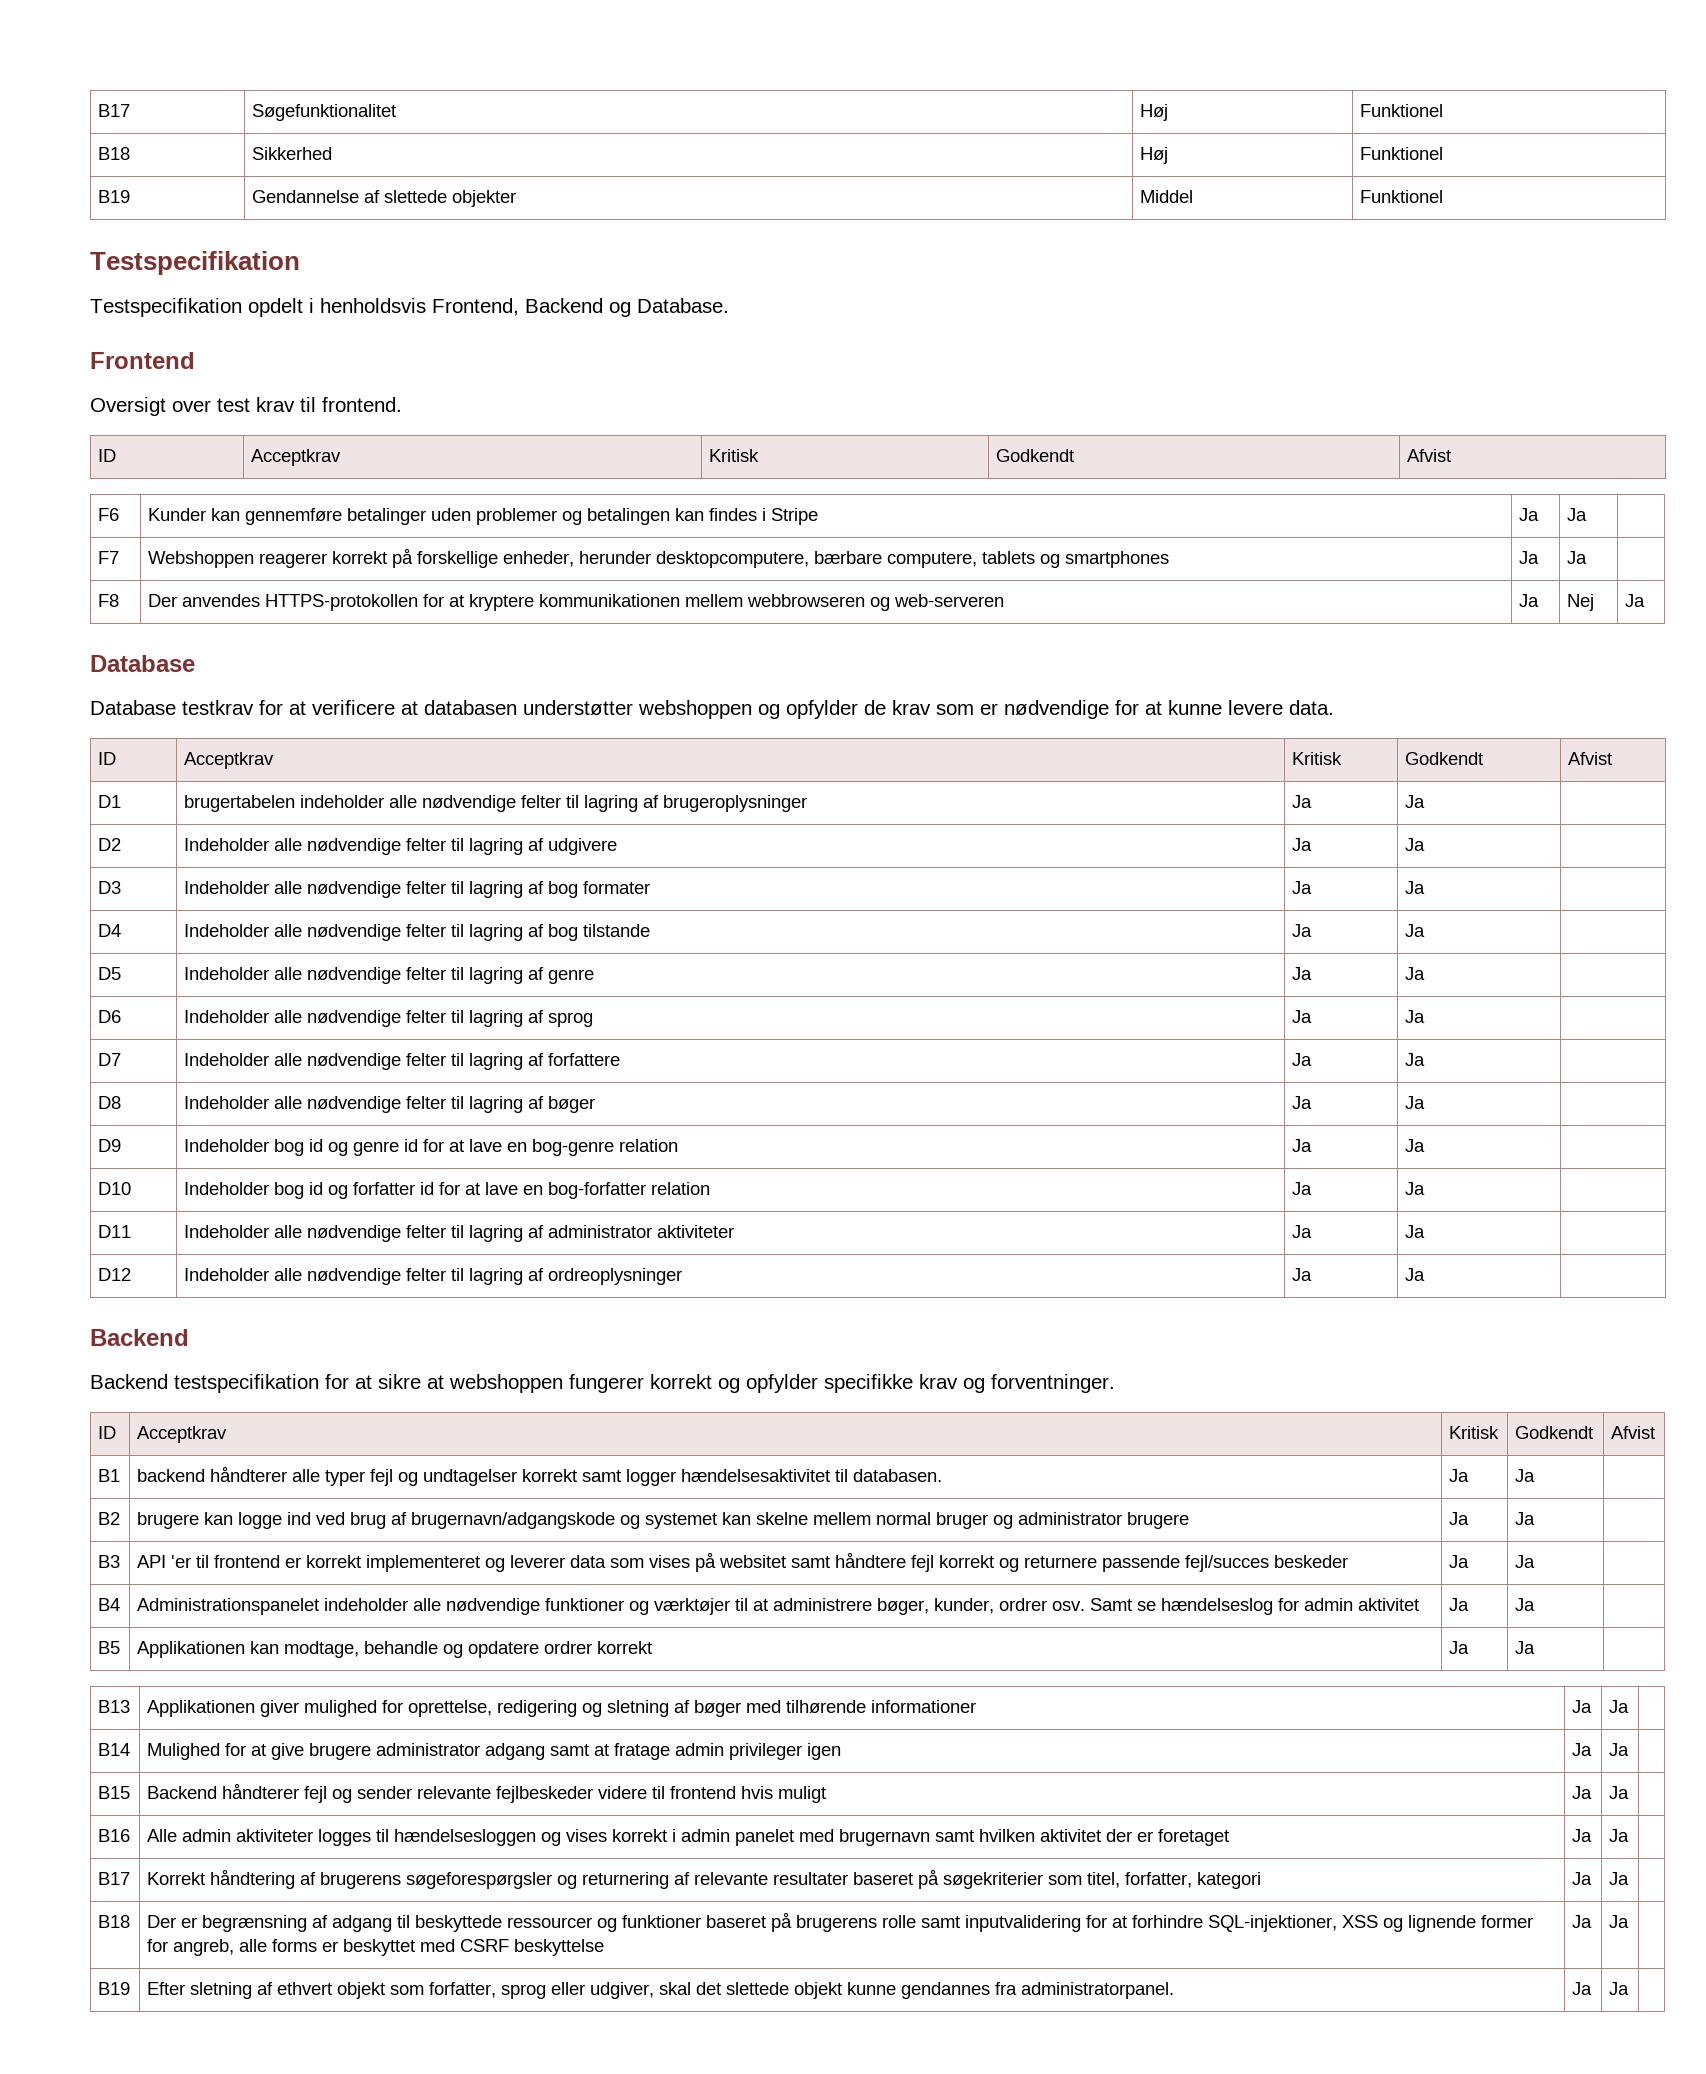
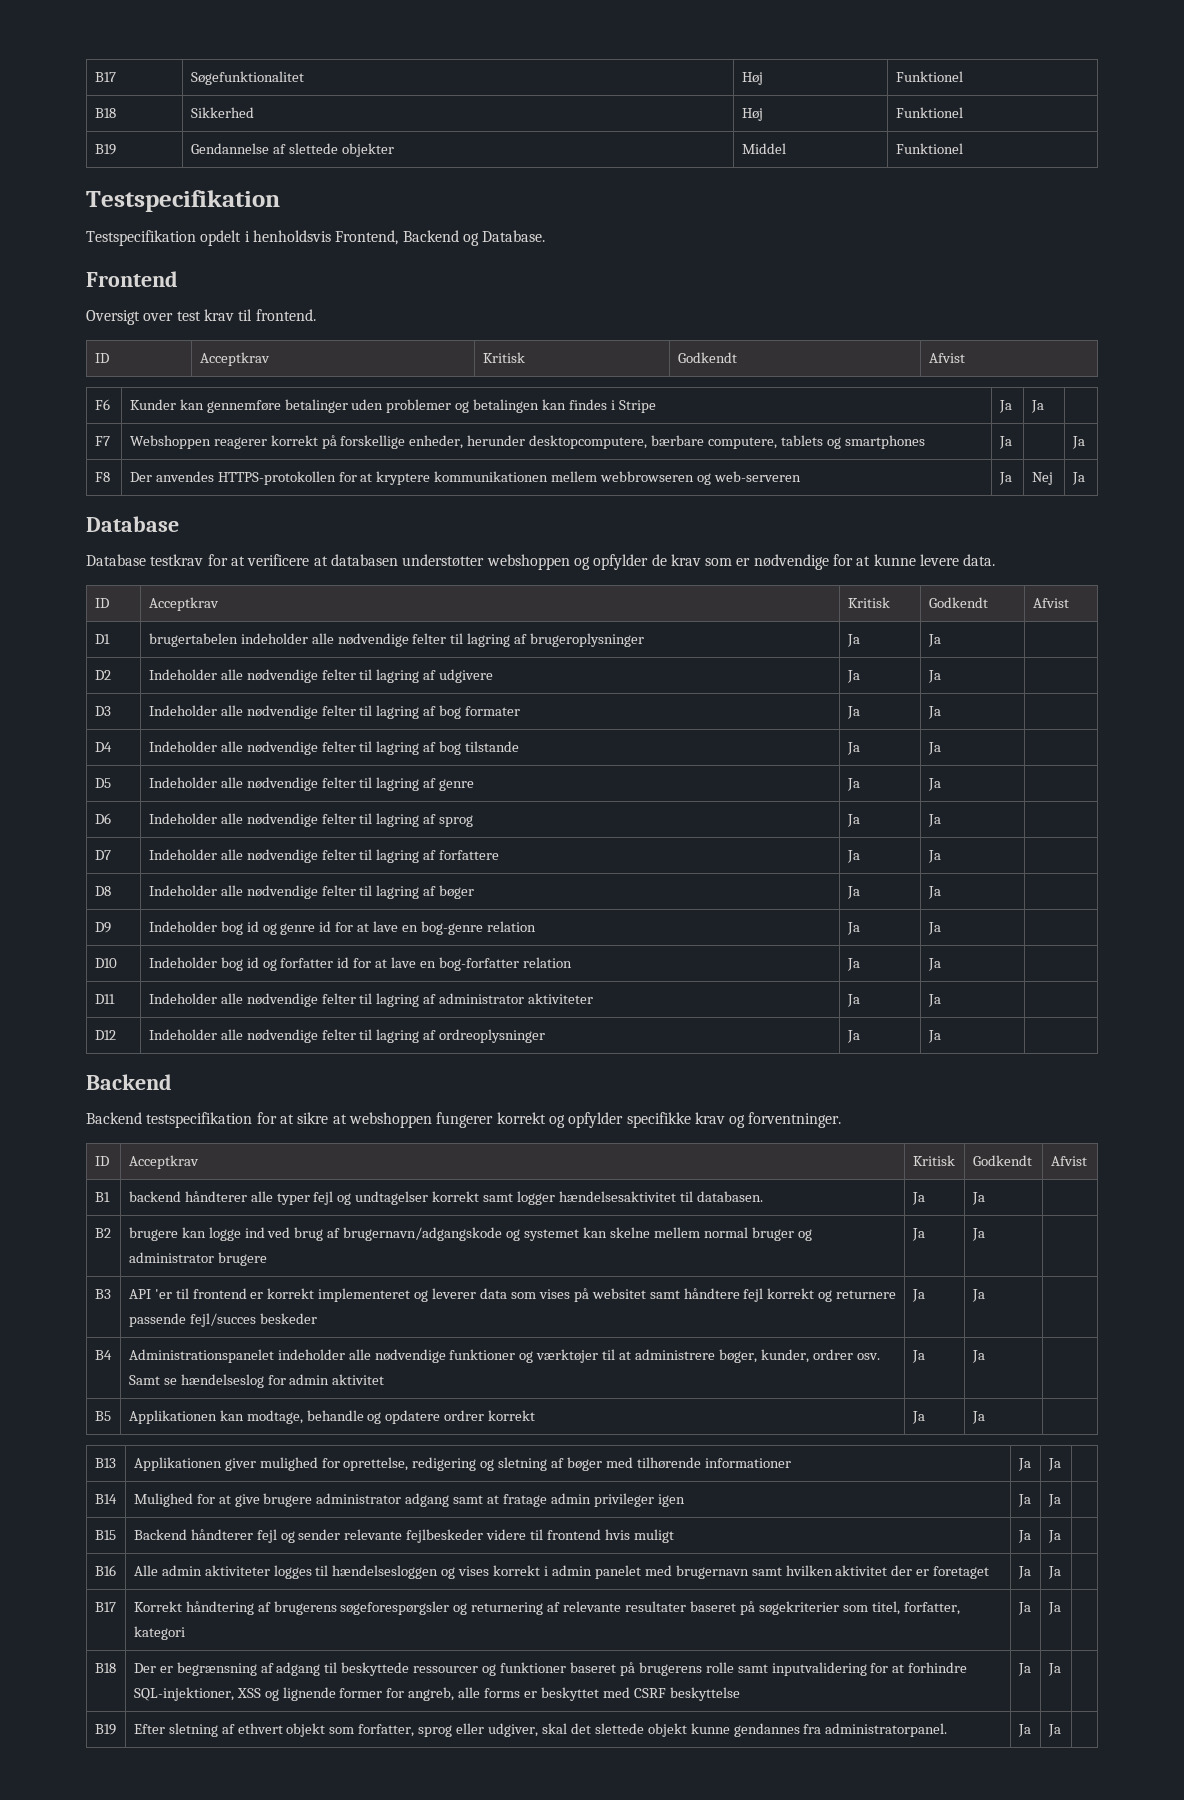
[1567,551,1588,564] Ja | -> [1071,436,1085,449] | Ja

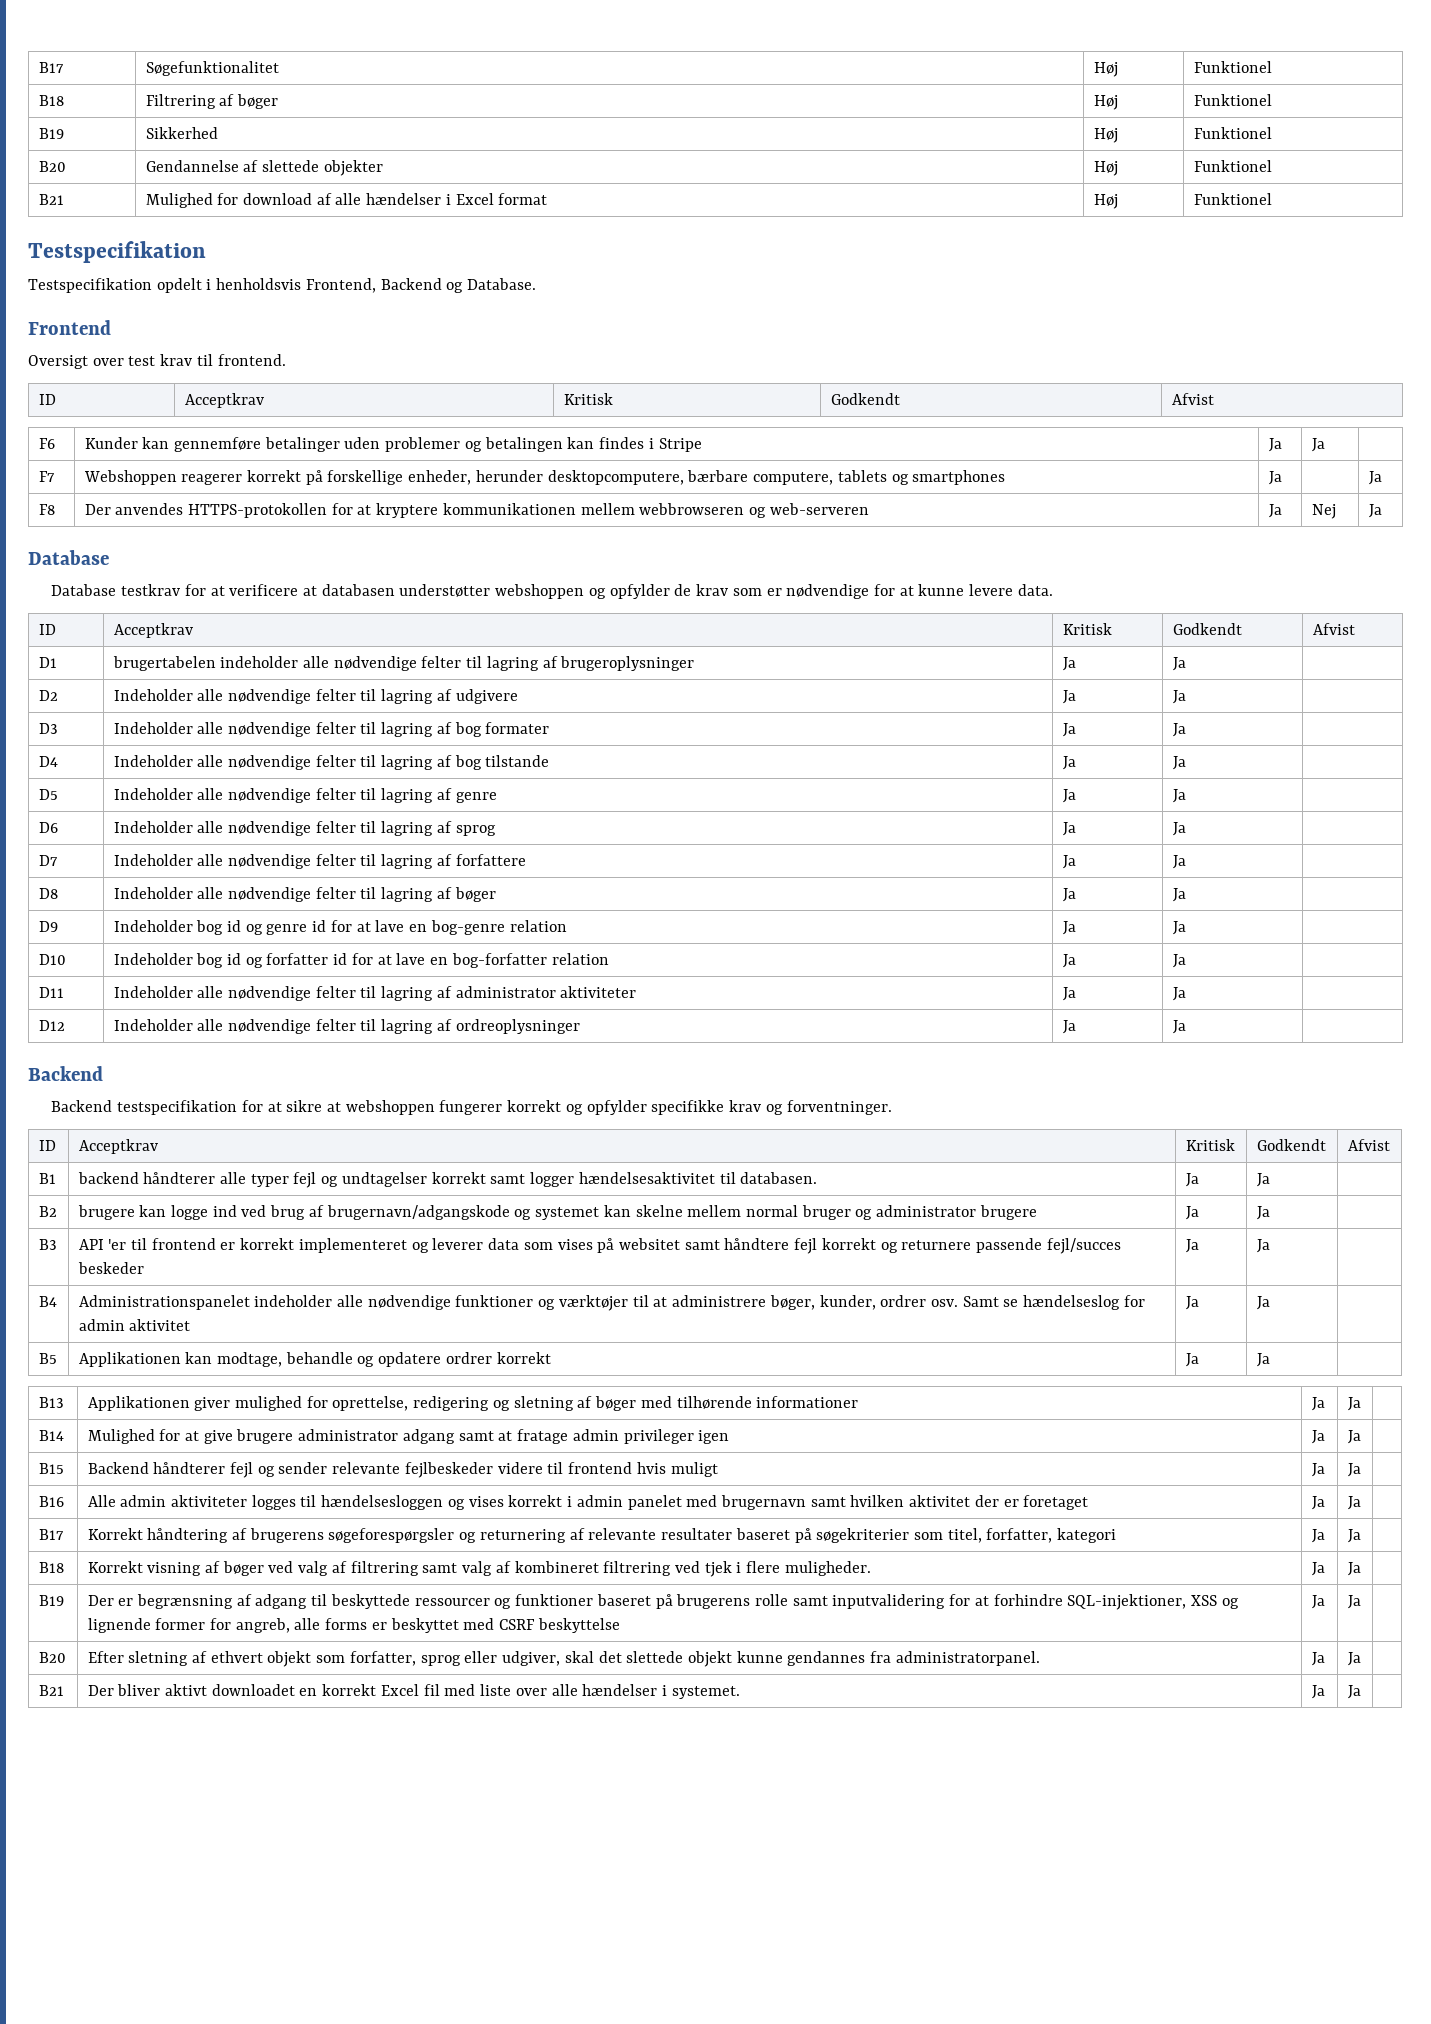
[190,107,254,118] Sikkerhed -> [145,94,278,109] Filtrering af bøger
(116, 149) none -> [145,127,218,139] [1093,128,1118,143] [1193,127,1272,139] [38,161,66,172] | Sikkerhed | Høj | Funktionel // B20
[741,143,786,154] Middel -> [1093,161,1118,176] [1193,160,1272,172] [38,194,64,205] [145,193,548,208] [1093,194,1118,209] Høj | Funktionel // B21 | Mulighed for download af alle hændelser i Excel format | Høj
(116, 1668) none -> [87,1561,871,1577] [1311,1562,1325,1576] [1347,1562,1361,1576] [38,1595,64,1606] | Korrekt visning af bøger ved valg af filtrering samt valg af kombineret filtrering ved tjek i flere muligheder. | Ja | Ja | // B19
[94,1724,116,1735] B19 -> [38,1652,66,1663] B20
(1061, 1730) none -> [38,1685,64,1696] [87,1684,740,1699] [1311,1685,1325,1699] [1347,1685,1361,1699] // B21 | Der bliver aktivt downloadet en korrekt Excel fil med liste over alle hændelser i systemet. | Ja | Ja |

